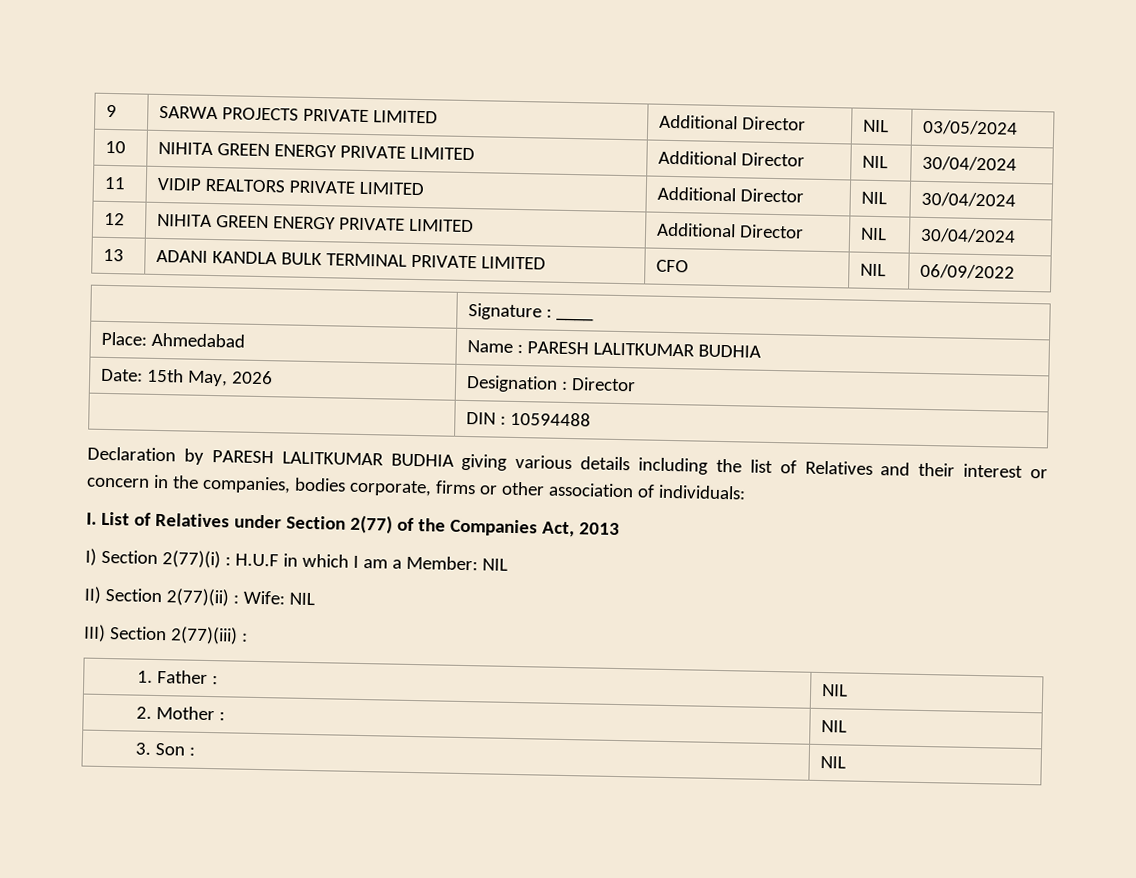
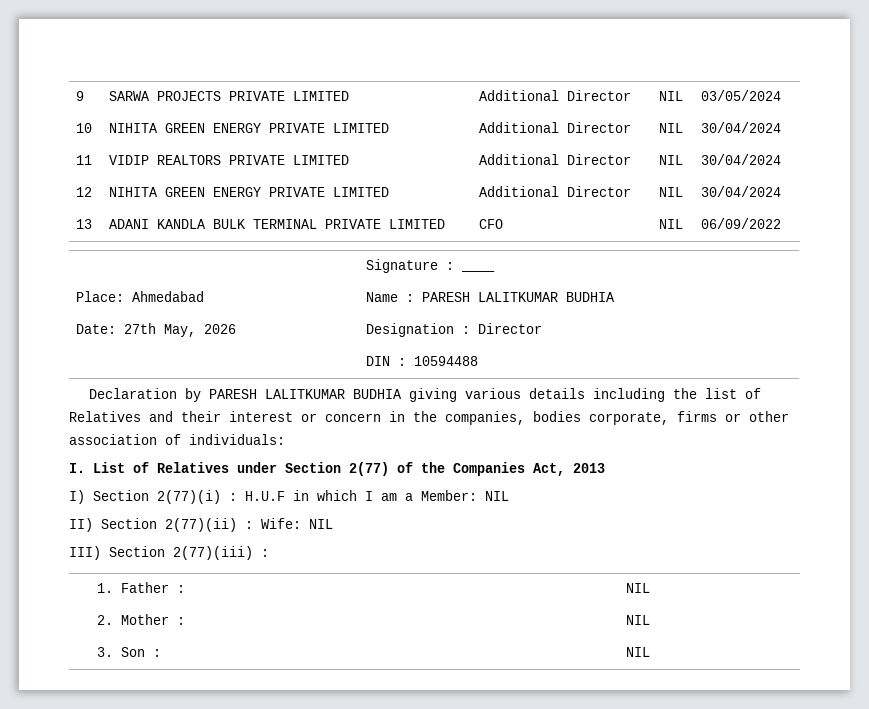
[147,368,185,383] 15th -> [123,323,156,334] 27th

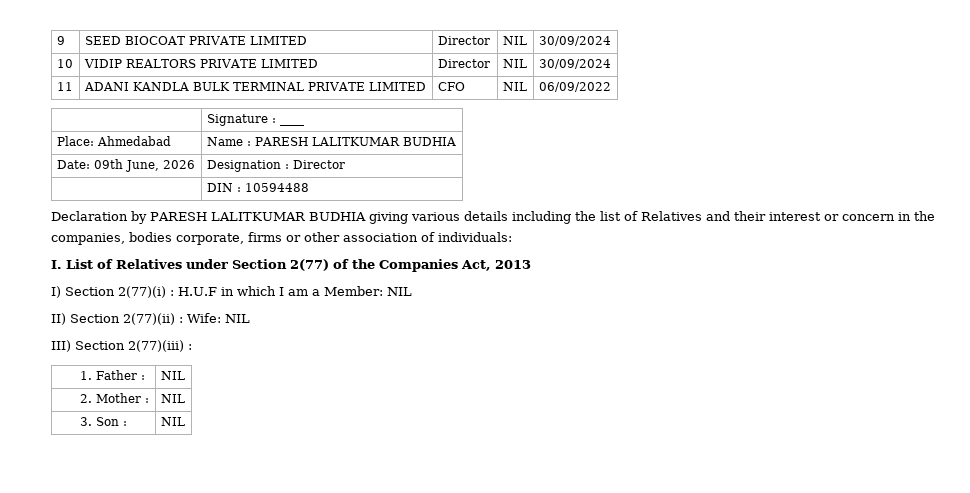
[108,91,349,101] [478,90,631,101] [658,91,683,101] [700,90,781,101] SARWA PROJECTS PRIVATE LIMITED | Additional Director | NIL | 03/05/2024 -> [84,36,307,45] [437,36,490,45] [502,36,527,45] [538,36,611,46] SEED BIOCOAT PRIVATE LIMITED | Director | NIL | 30/09/2024
[108,123,389,133] [478,122,631,133] [658,123,683,133] [700,122,781,133] [75,155,92,165] | NIHITA GREEN ENERGY PRIVATE LIMITED | Additional Director | NIL | 30/04/2024 // 11 -> (73, 63) none
[478,154,631,165] [658,155,683,165] [700,154,781,165] [75,187,92,197] [108,187,389,197] [478,186,631,197] [658,187,683,197] [700,186,781,197] [75,219,92,229] Additional Director | NIL | 30/04/2024 // 12 | NIHITA GREEN ENERGY PRIVATE LIMITED | Additional Director | NIL | 30/04/2024 // 13 -> [437,59,490,68] [502,59,527,68] [538,59,611,69] [56,82,73,91] Director | NIL | 30/09/2024 // 11
[123,323,196,337] 27th May, -> [93,159,159,172] 09th June,

